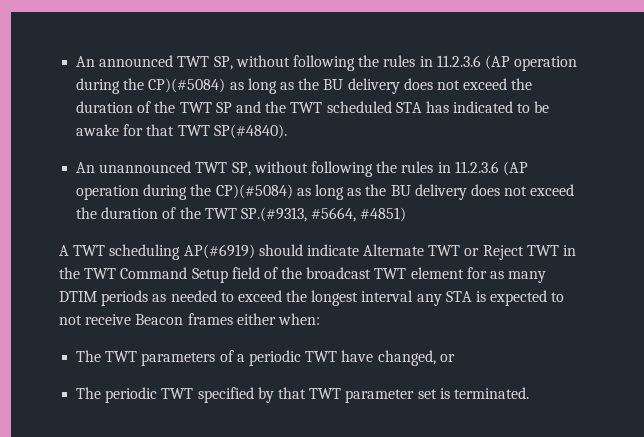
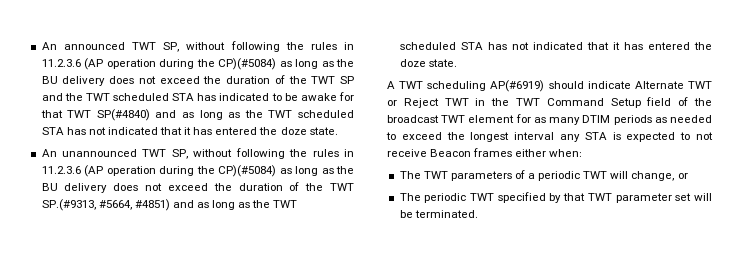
[213,124,287,139] SP(#4840). -> [96,109,354,121] [41,127,338,135] SP(#4840) and as long as the TWT scheduled STA has not indicated that it has entered the doze state.
(407, 214) none -> [172,200,298,210] [399,42,712,50] [399,59,457,67] and as long as the TWT scheduled STA has not indicated that it has entered the doze state.
[341,350,436,366] have changed, -> [610,171,675,181] will change,
[439,388,450,399] is -> [694,193,712,201] [399,210,413,218] will be

